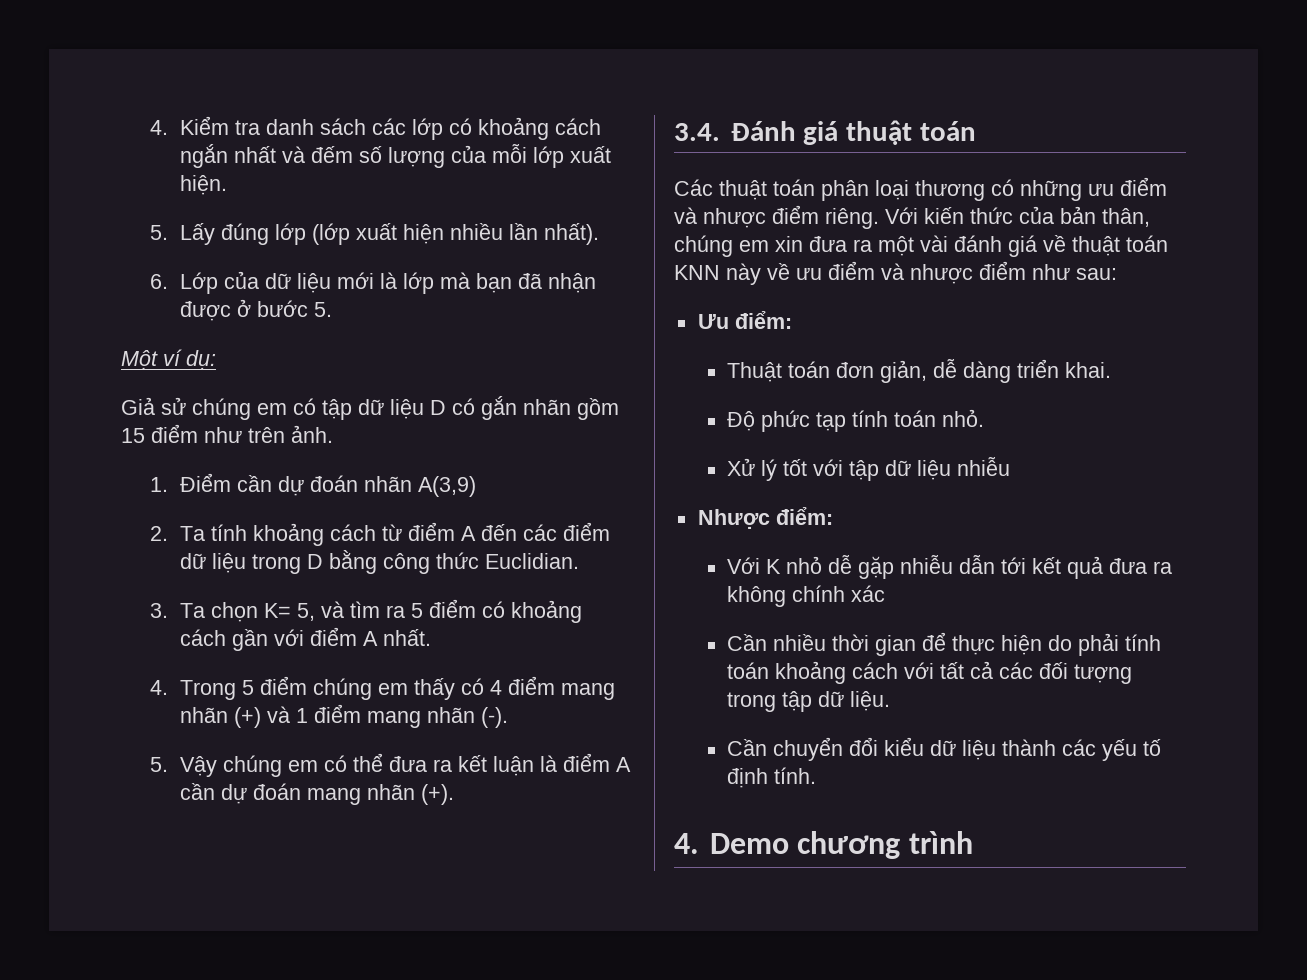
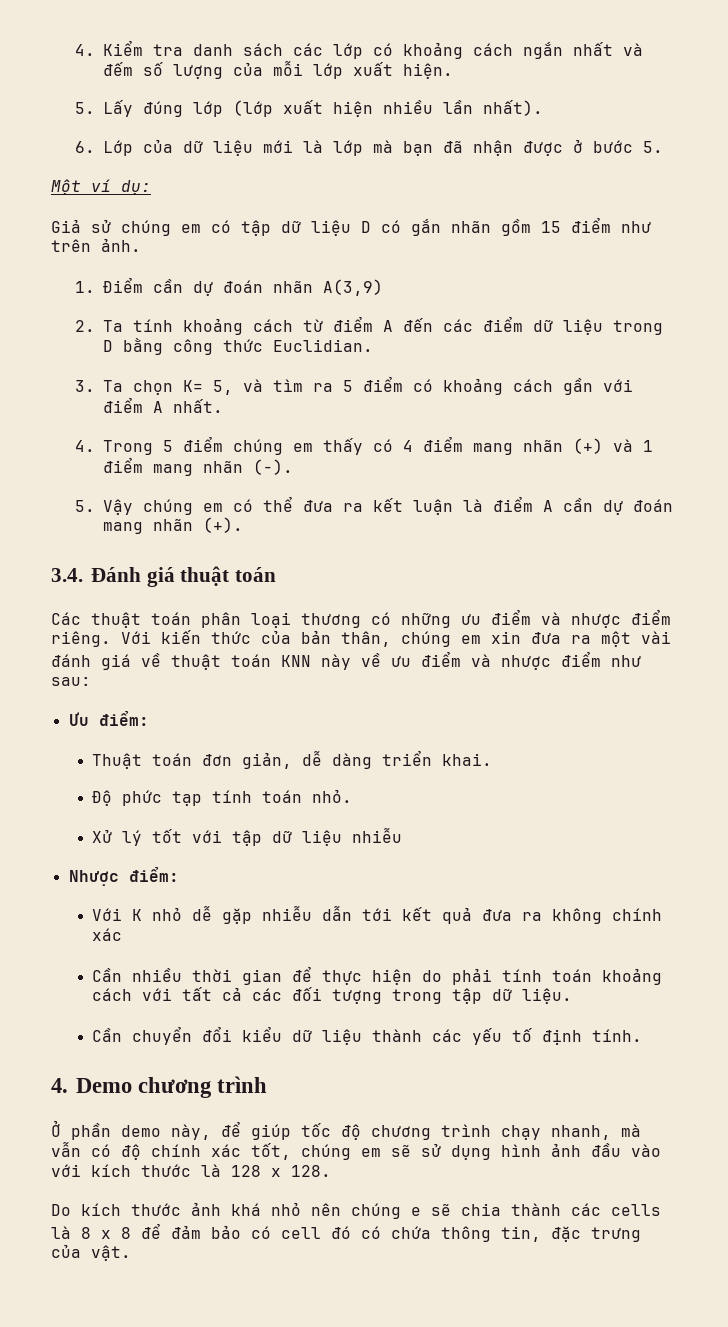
(974, 842) none -> [51,1120,641,1140] [51,1142,661,1160] [51,1164,331,1177] [51,1202,661,1219] [51,1223,641,1242] [51,1244,131,1261] // Ở phần demo này, để giúp tốc độ chương trình chạy nhanh, mà vẫn có độ chính xác tốt, chúng em sẽ sử dụng hình ảnh đầu vào với kích thước là 128 x 128. // Do kích thước ảnh khá nhỏ nên chúng e sẽ chia thành các cells là 8 x 8 để đảm bảo có cell đó có chứa thông tin, đặc trưng của vật.

